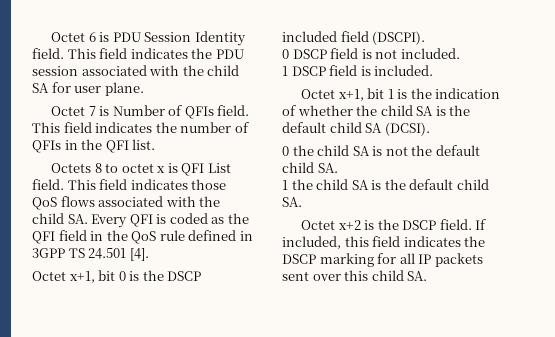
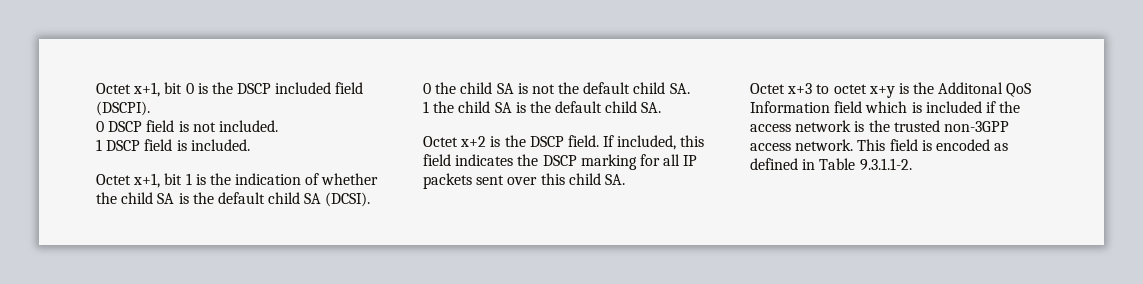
[51,31,246,46] [32,48,244,59] [32,65,240,76] [32,82,144,96] [51,105,250,119] [32,122,249,133] [32,139,156,153] [51,163,231,176] [32,179,227,190] [32,196,221,210] [32,213,249,228] [32,230,253,244] [32,248,149,261] [32,271,66,281] Octet 6 is PDU Session Identity field. This field indicates the PDU session associated with the child SA for user plane. // Octet 7 is Number of QFIs field. This field indicates the number of QFIs in the QFI list. // Octets 8 to octet x is QFI List field. This field indicates those QoS flows associated with the child SA. Every QFI is coded as the QFI field in the QoS rule defined in 3GPP TS 24.501 [4]. // Octet -> [96,83,131,94] Octet
(428, 276) none -> [750,82,1032,98] [750,101,1021,113] [750,120,1009,132] [750,139,1009,151] [750,158,912,171] // Octet x+3 to octet x+y is the Additonal QoS Information field which is included if the access network is the trusted non-3GPP access network. This field is encoded as defined in Table 9.3.1.1-2.

